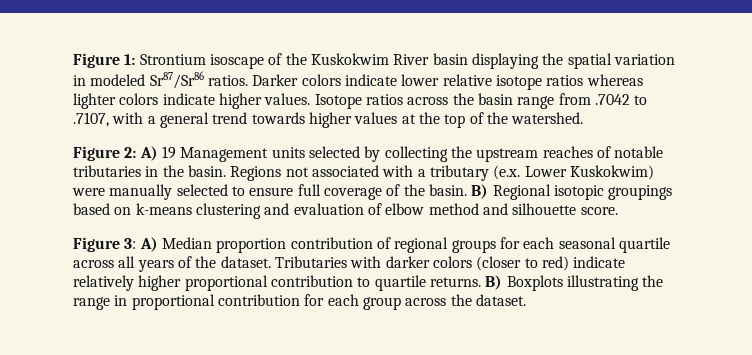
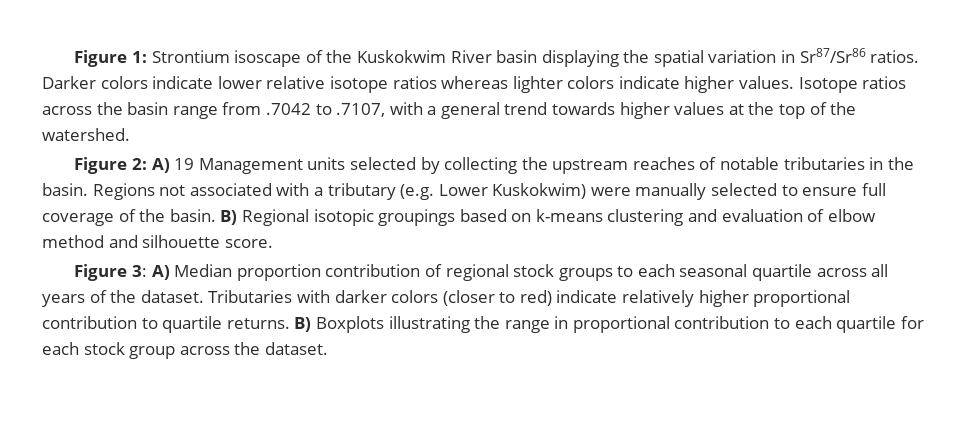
[90,74,146,86] modeled -> (796, 56) none
[493,165,521,180] (e.x. -> [400,184,435,200] (e.g.
[451,237,520,253] groups for -> [513,264,634,281] stock groups to
[304,294,359,306] for each -> [774,316,924,333] [42,342,125,355] to each quartile for each stock

